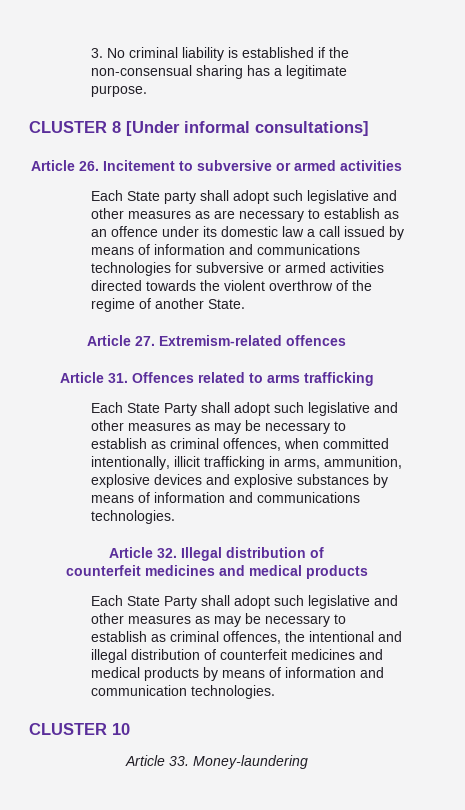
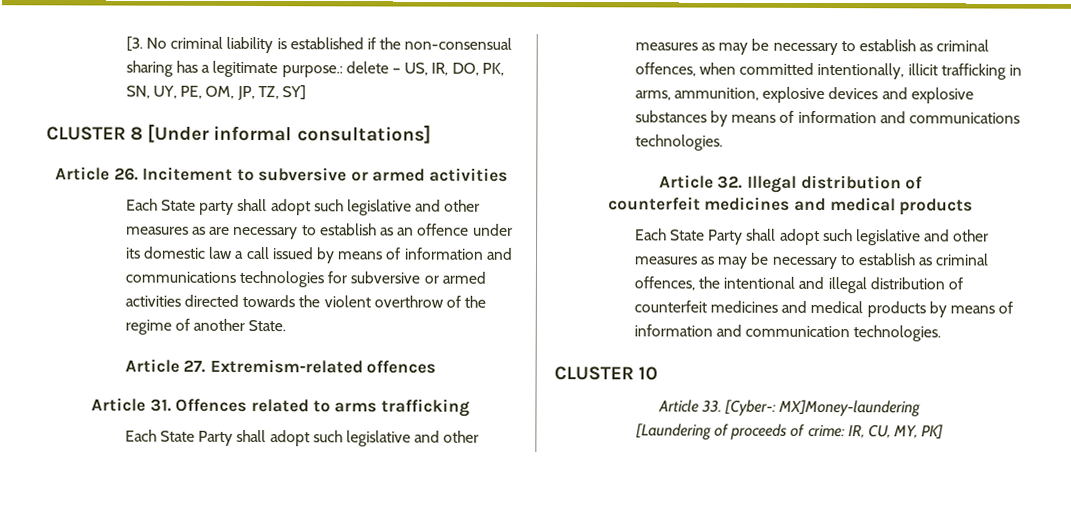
[90,48,103,58] 3. -> [125,36,143,52] [3.
[90,85,147,97] purpose. -> [281,61,504,78] [125,85,306,101] purpose.: delete – US, IR, DO, PK, SN, UY, PE, OM, JP, TZ, SY]
[192,755,308,769] Money-laundering -> [724,399,922,417] [634,423,944,440] [Cyber-: MX]Money-laundering // [Laundering of proceeds of crime: IR, CU, MY, PK]

